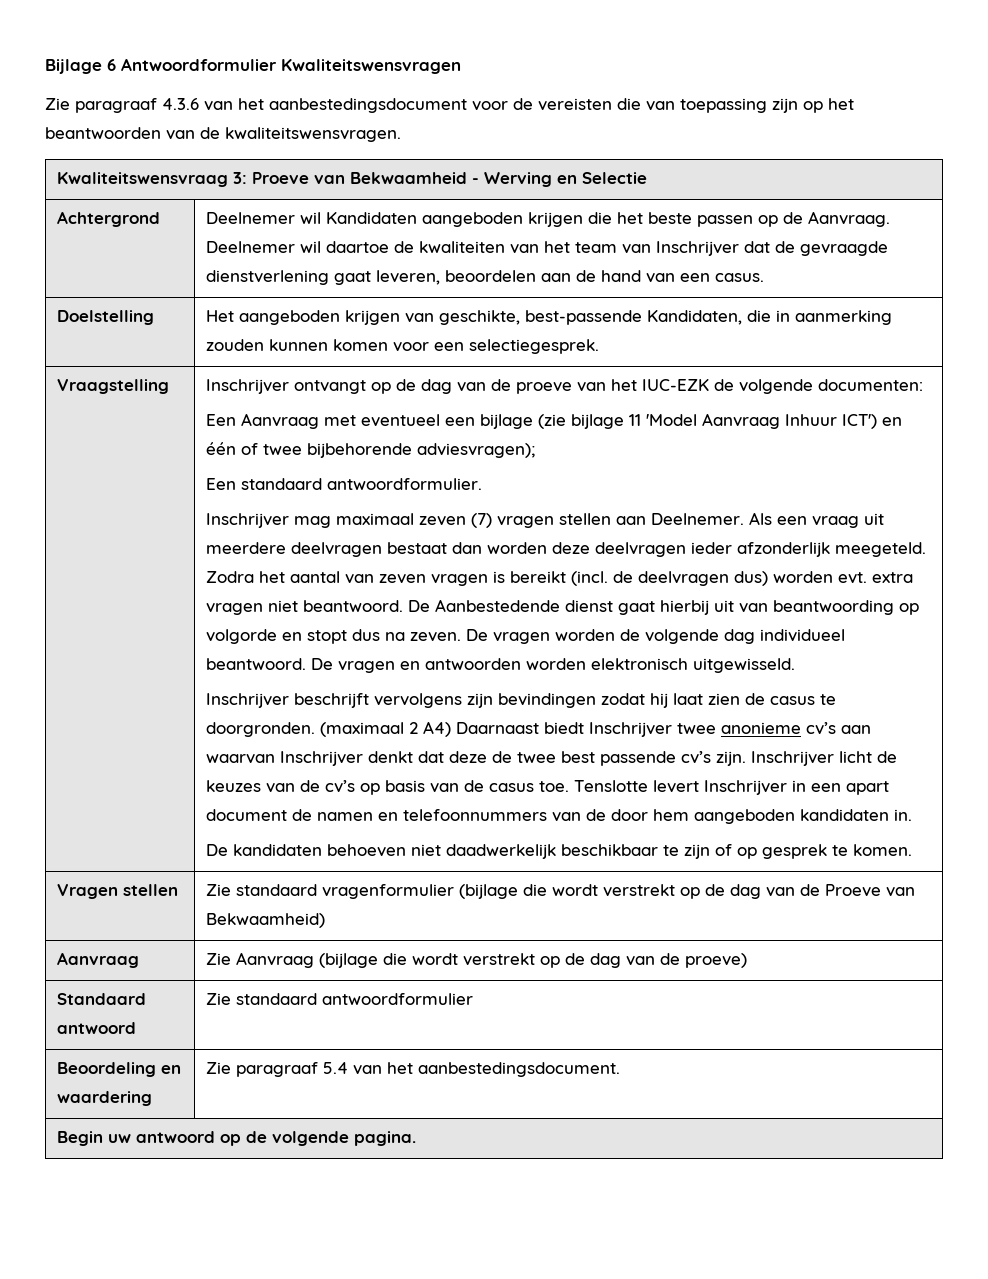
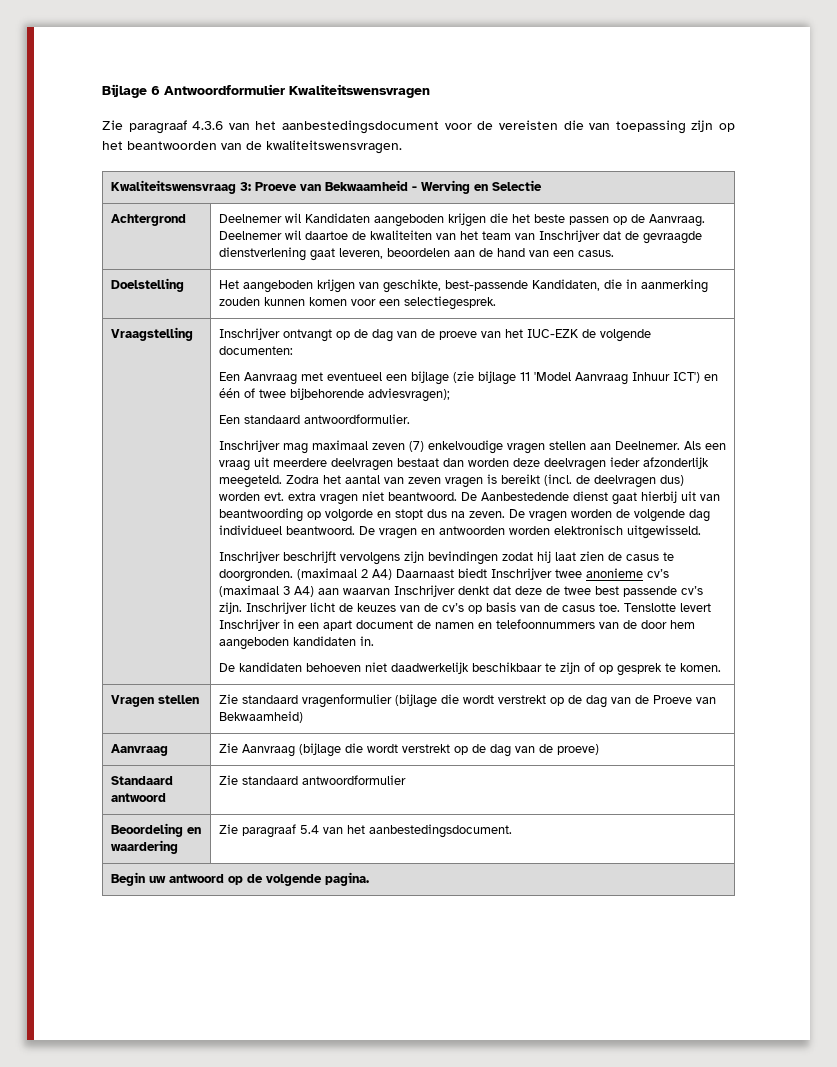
(493, 520) none -> [427,440,503,454] enkelvoudige
(837, 728) none -> [218,585,314,597] (maximaal 3 A4)

